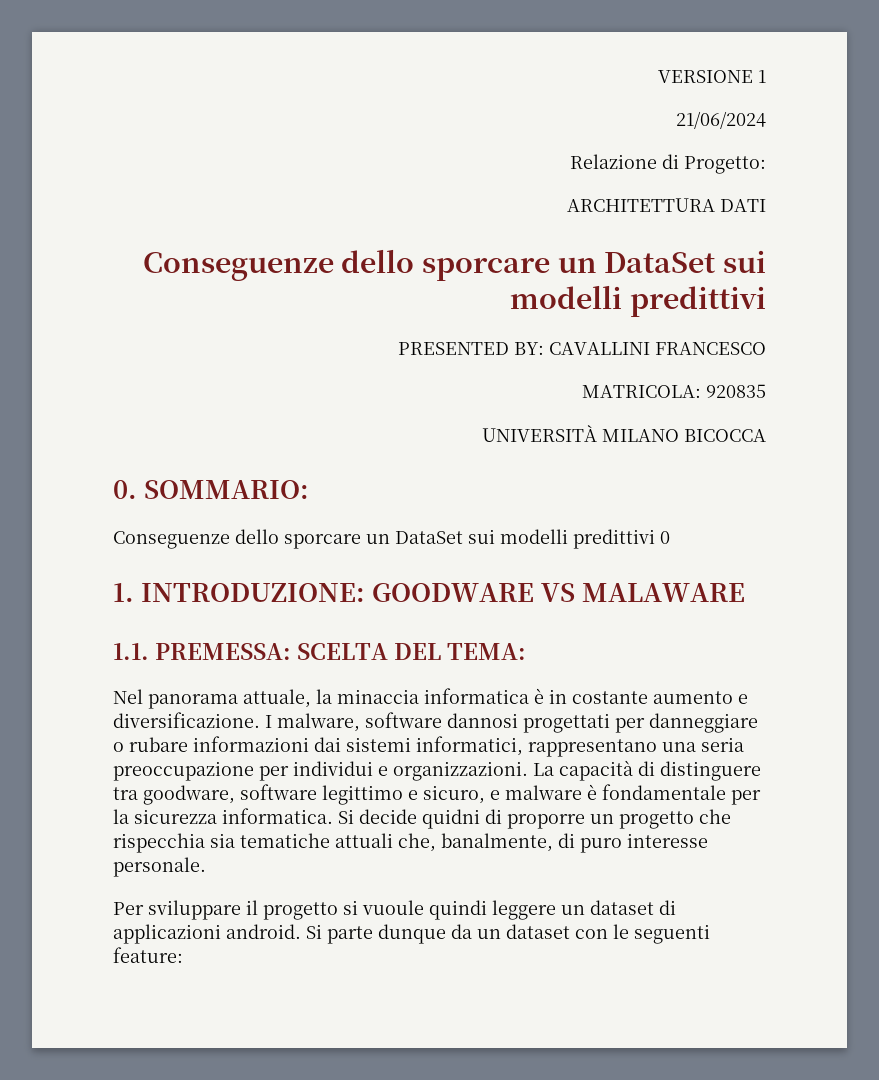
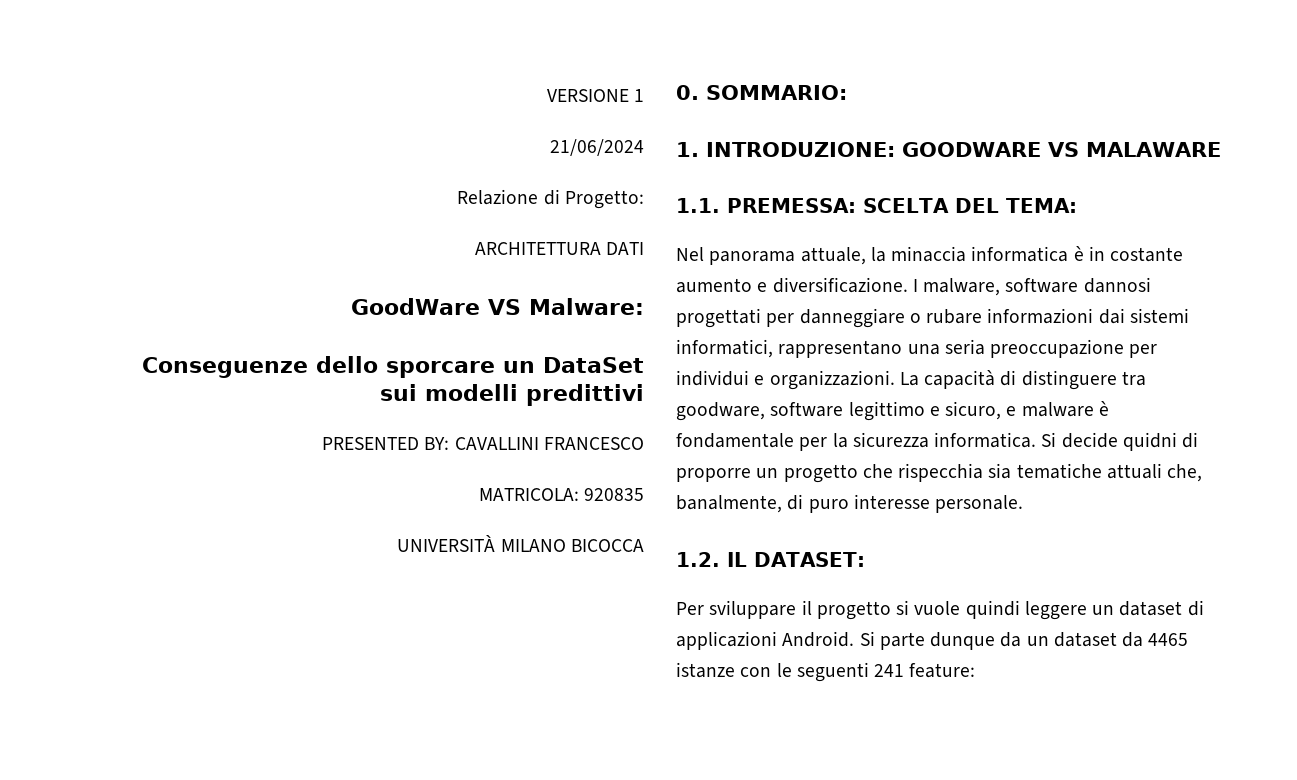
(766, 205) none -> [351,298,644,315] // GoodWare VS Malware:
[113,529,670,549] // Conseguenze dello sporcare un DataSet sui modelli predittivi 0 -> (847, 92) none
(206, 867) none -> [676,552,865,567] // 1.2. IL DATASET:
[362,900,424,915] vuoule -> [914,601,961,615] vuole
[226,924,301,939] android. -> [782,631,855,647] Android.
(570, 931) none -> [1122,632,1189,647] [676,662,735,678] da 4465 istanze
(710, 934) none -> [874,664,905,677] 241

